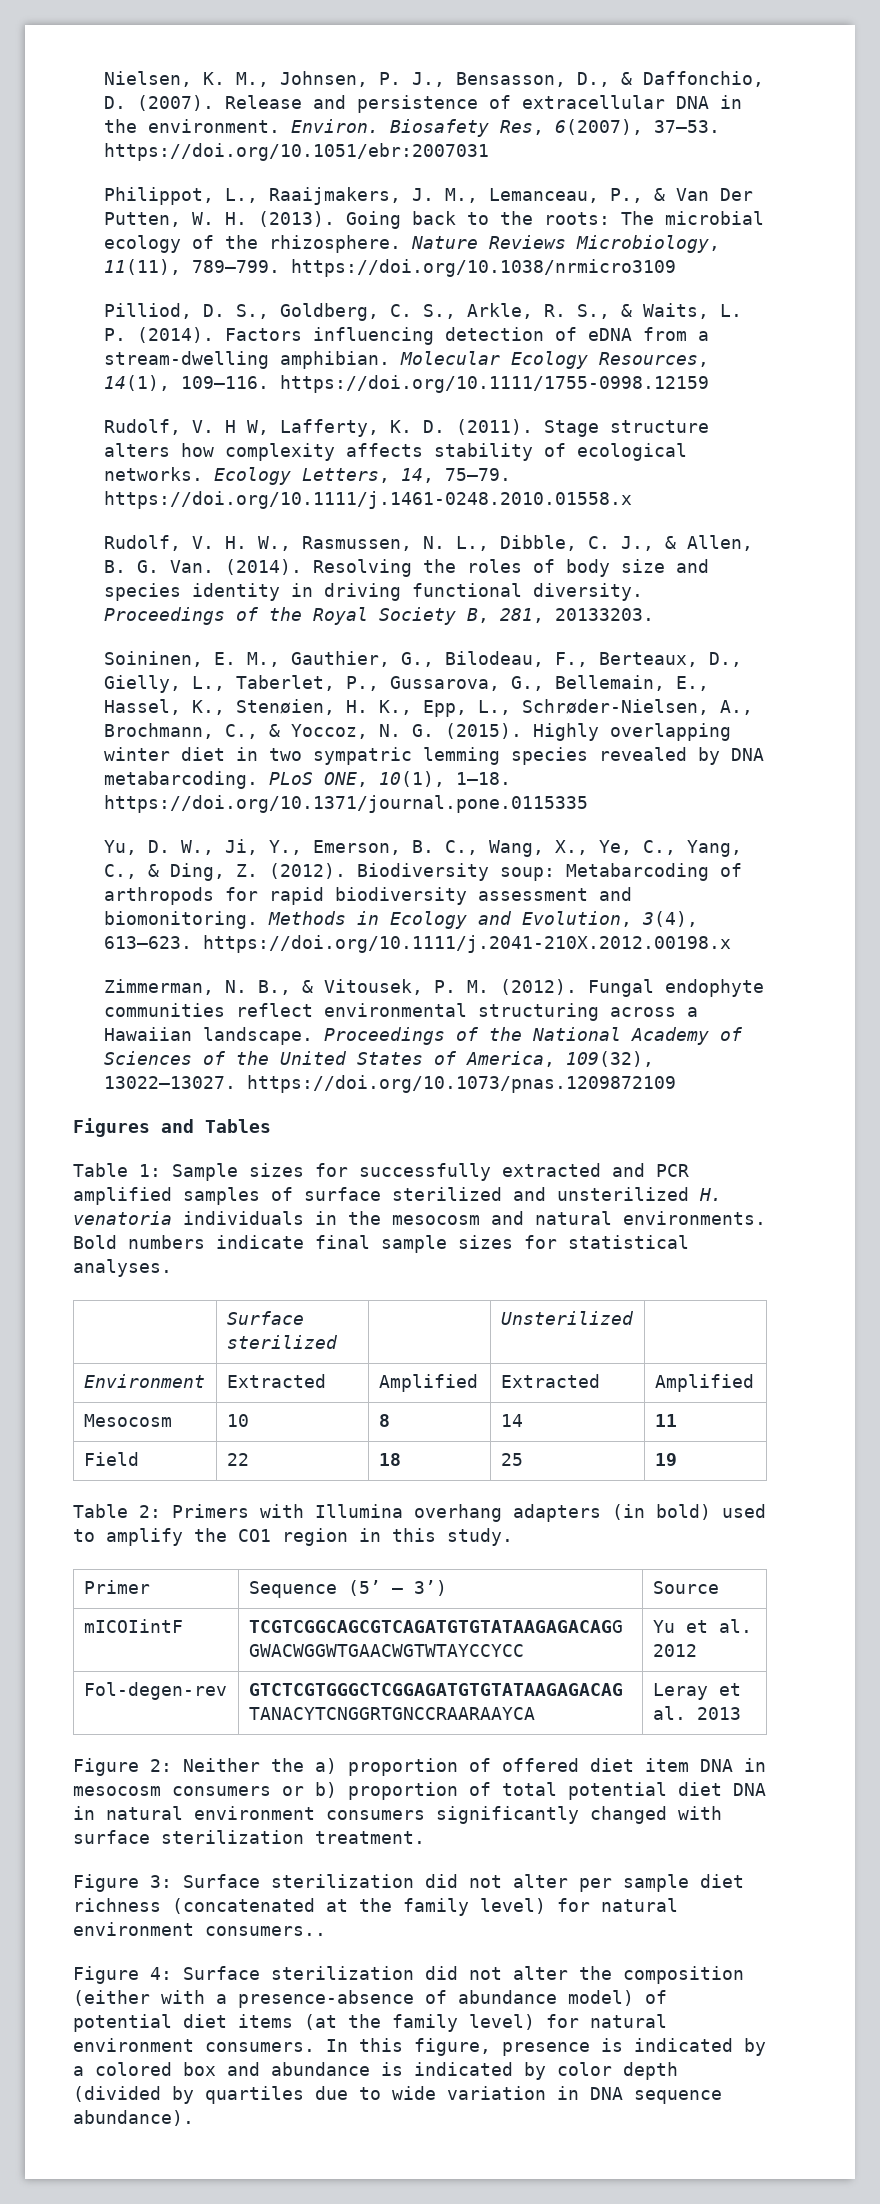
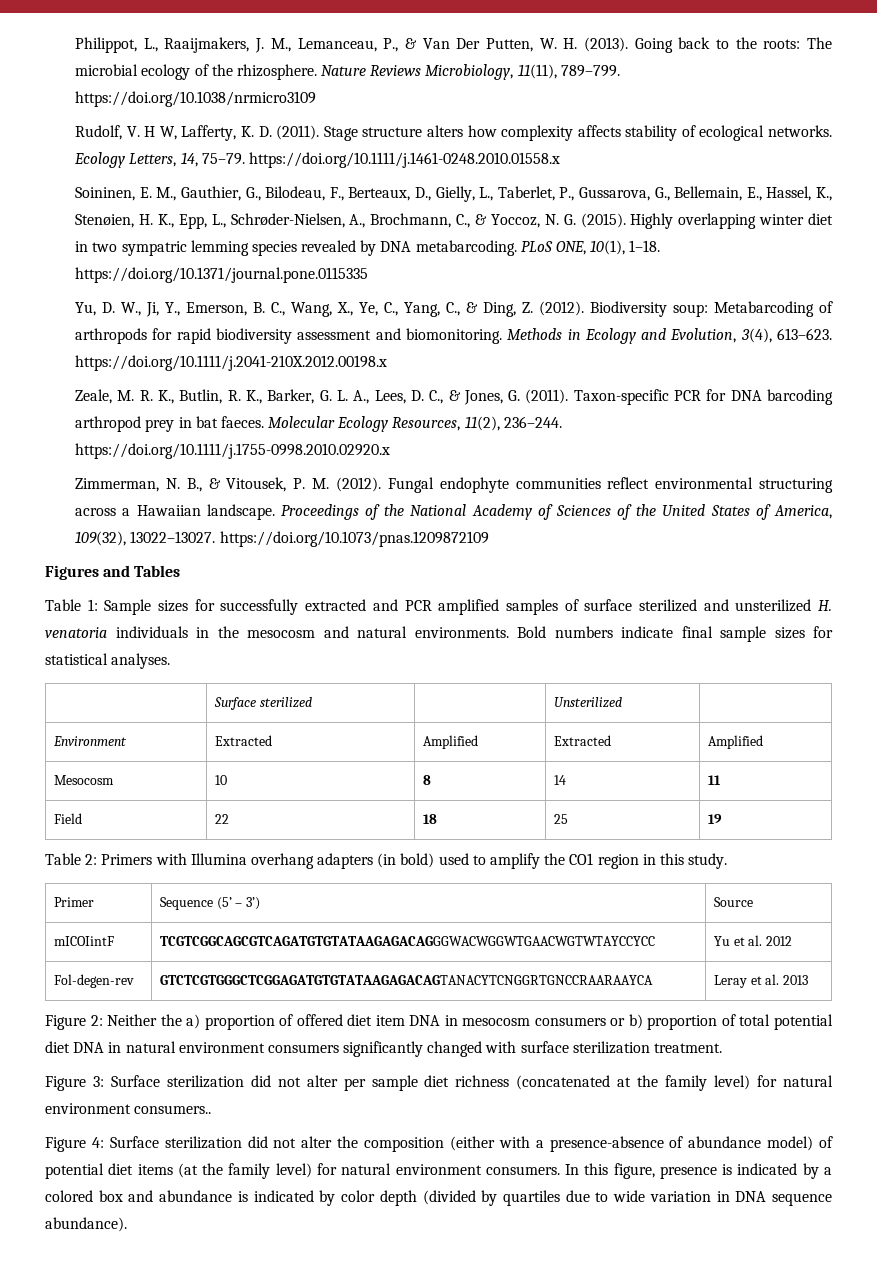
[104,71,765,87] [104,95,743,113] [104,119,721,137] [104,143,490,161] Nielsen, K. M., Johnsen, P. J., Bensasson, D., & Daffonchio, D. (2007). Release and persistence of extracellular DNA in the environment. Environ. Biosafety Res, 6(2007), 37–53. https://doi.org/10.1051/ebr:2007031 // -> (75, 45) none
[104,303,743,321] [104,327,710,345] [104,351,710,369] [104,375,710,393] // Pilliod, D. S., Goldberg, C. S., Arkle, R. S., & Waits, L. P. (2014). Factors influencing detection of eDNA from a stream-dwelling amphibian. Molecular Ecology Resources, 14(1), 109–116. https://doi.org/10.1111/1755-0998.12159 -> (317, 99) none
[104,535,754,551] [104,559,710,577] [104,583,644,601] [104,607,655,625] // Rudolf, V. H. W., Rasmussen, N. L., Dibble, C. J., & Allen, B. G. Van. (2014). Resolving the roles of body size and species identity in driving functional diversity. Proceedings of the Royal Society B, 281, 20133203. -> (560, 160) none
(732, 944) none -> [75,389,834,405] [75,416,562,432] [75,443,391,459] // Zeale, M. R. K., Butlin, R. K., Barker, G. L. A., Lees, D. C., & Jones, G. (2011). Taxon-specific PCR for DNA barcoding arthropod prey in bat faeces. Molecular Ecology Resources, 11(2), 236–244. https://doi.org/10.1111/j.1755-0998.2010.02920.x

